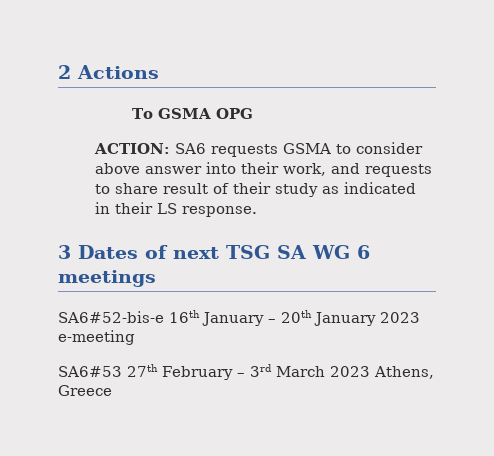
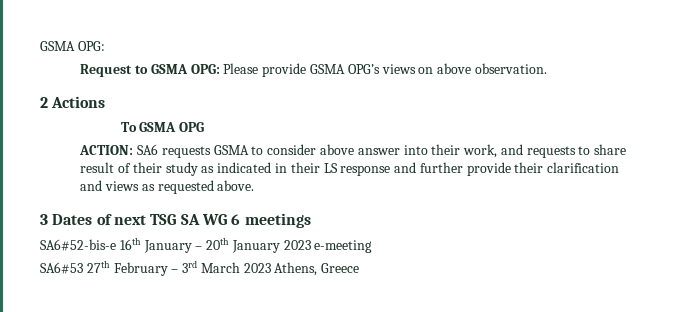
(58, 72) none -> [40,41,105,51] [80,63,547,77] GSMA OPG: // Request to GSMA OPG: Please provide GSMA OPG’s views on above observation. //
[182,206,258,217] response. -> [340,162,620,176] [80,180,255,194] response and further provide their clarification and views as requested above.

